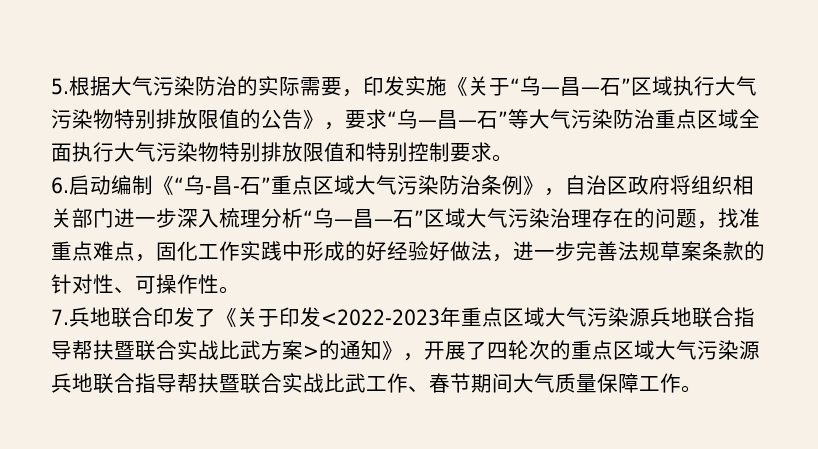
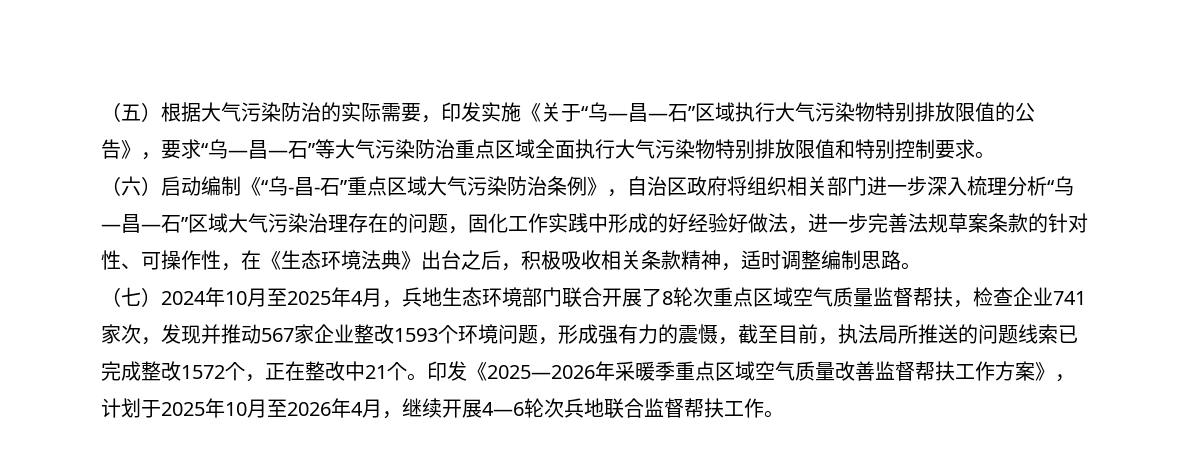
[51,78,69,95] 5. -> [101,102,161,122] （五）
[51,177,69,194] 6. -> [101,176,161,196] （六）
[718,208,760,228] [51,241,156,262] 找准重点难点， -> (468, 230) none
[219,286,240,294] [51,307,755,328] [51,340,760,361] [51,373,639,394] 。 // 7.兵地联合印发了《关于印发<2022-2023年重点区域大气污染源兵地联合指导帮扶暨联合实战比武方案>的通知》，开展了四轮次的重点区域大气污染源兵地联合指导帮扶暨联合实战比武工作、春节期间大气质量保障 -> [221,250,921,271] [101,287,1086,308] [101,324,1078,345] [101,361,1075,382] [101,398,724,419] ，在《生态环境法典》出台之后，积极吸收相关条款精神，适时调整编制思路。 // （七）2024年10月至2025年4月，兵地生态环境部门联合开展了8轮次重点区域空气质量监督帮扶，检查企业741家次，发现并推动567家企业整改1593个环境问题，形成强有力的震慑，截至目前，执法局所推送的问题线索已完成整改1572个，正在整改中21个。印发《2025—2026年采暖季重点区域空气质量改善监督帮扶工作方案》，计划于2025年10月至2026年4月，继续开展4—6轮次兵地联合监督帮扶

